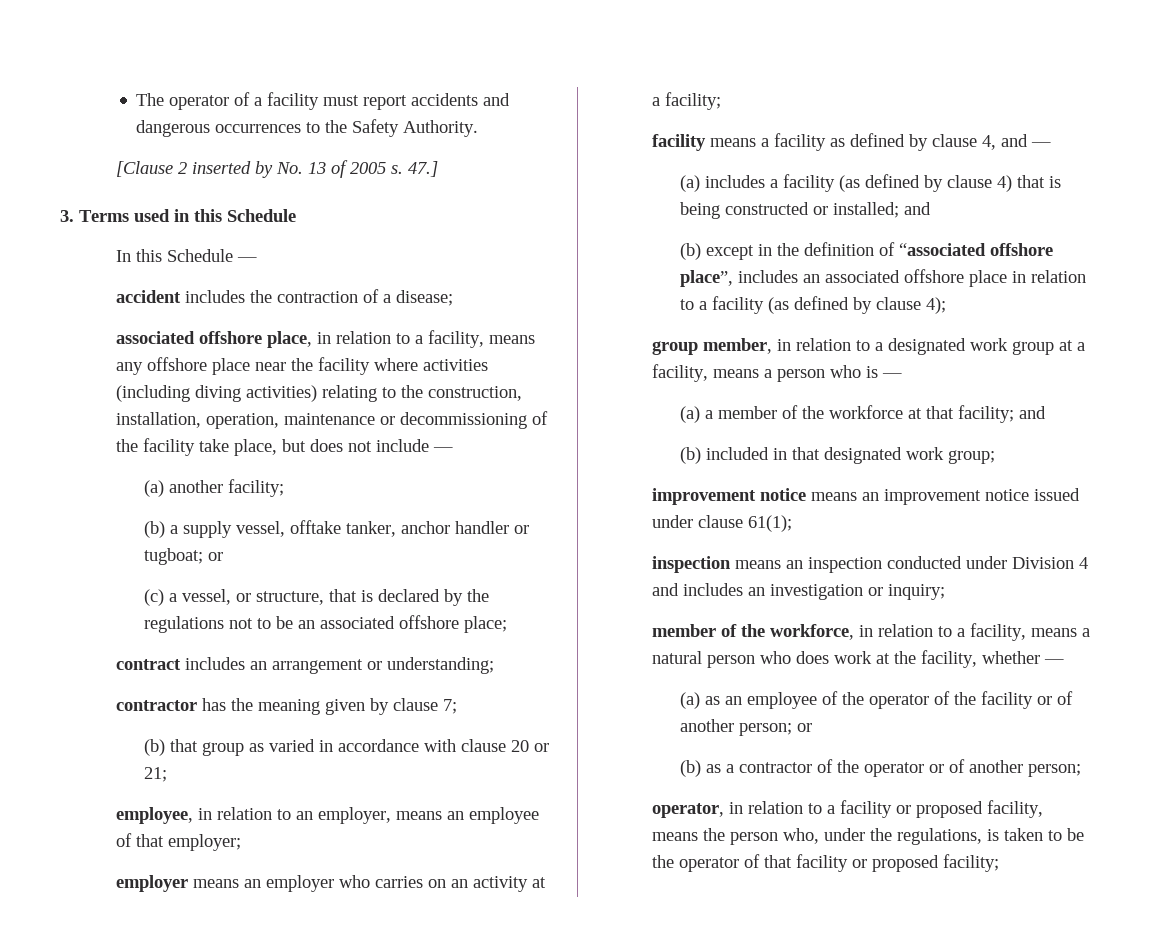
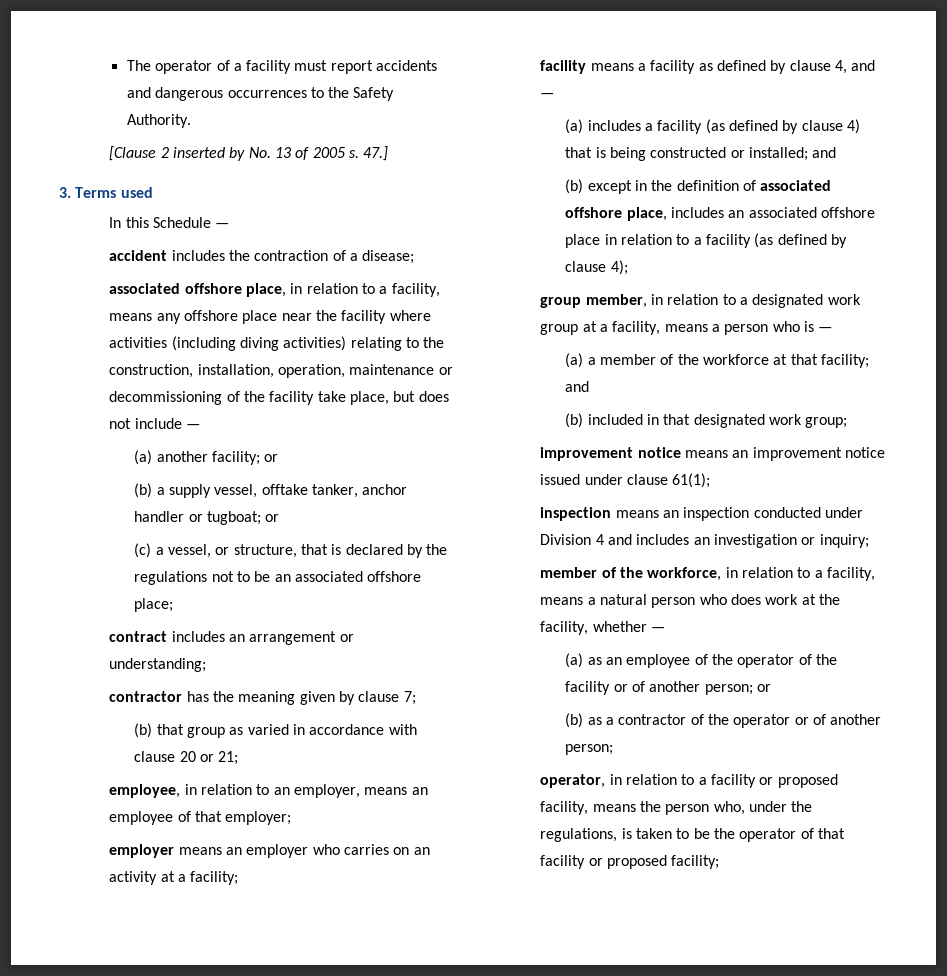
[174,209,296,222] in this Schedule -> (153, 192) none
(285, 488) none -> [264,454,279,462] or
[899,243,1054,256] [680,270,734,287] “associated offshore place”, -> [760,180,832,191] [565,207,667,221] associated offshore place,

